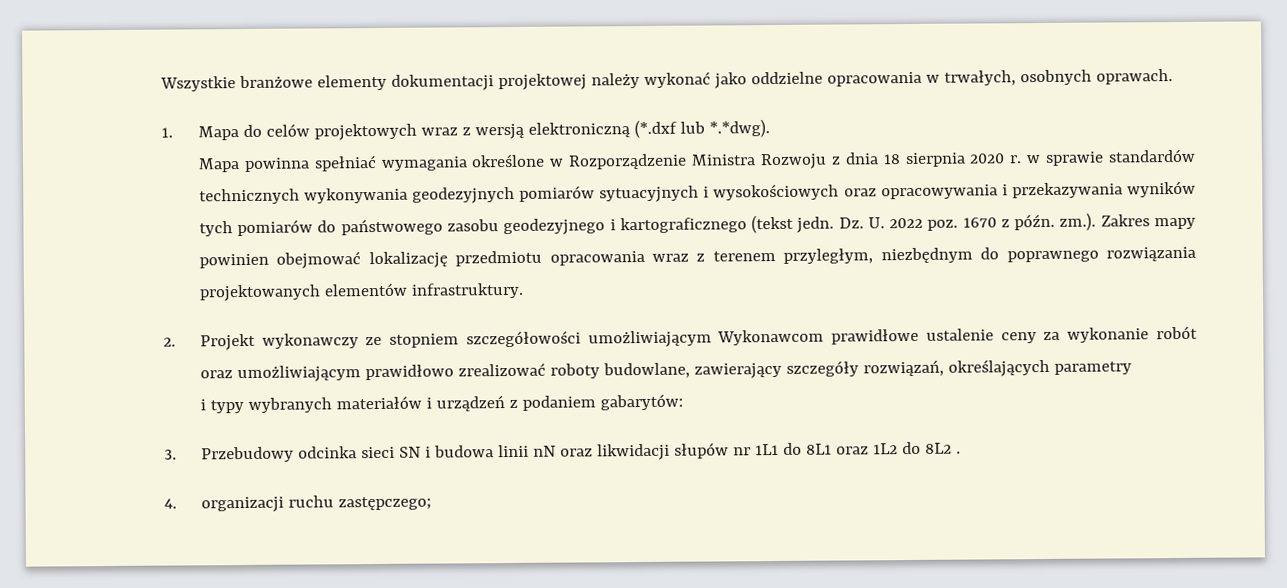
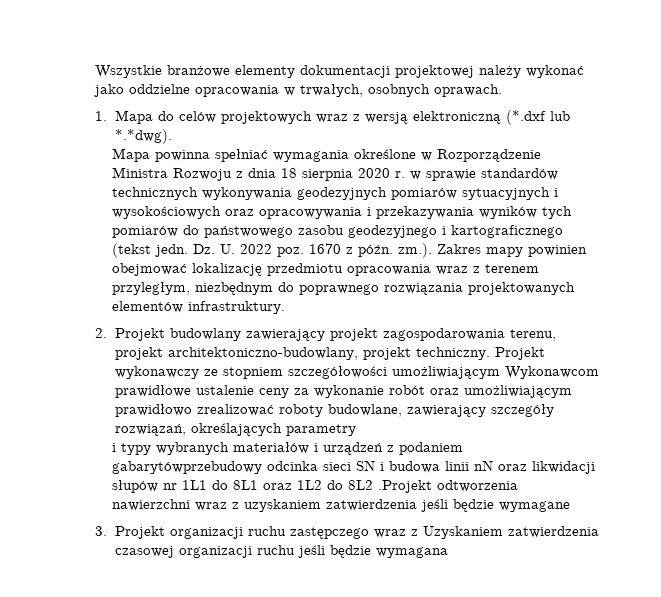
(256, 342) none -> [169,328,556,341] [114,347,545,360] budowlany zawierający projekt zagospodarowania terenu, projekt architektoniczno-budowlany, projekt techniczny. Projekt
[599,393,683,411] [164,446,294,463] gabarytów: // 3. Przebudowy -> [111,461,262,474] gabarytówprzebudowy
[955,451,961,454] [164,495,432,513] . // 4. organizacji ruchu zastępczego; -> [377,480,518,493] [111,499,570,512] [95,526,599,539] [114,545,448,558] .Projekt odtworzenia nawierzchni wraz z uzyskaniem zatwierdzenia jeśli będzie wymagane // 3. Projekt organizacji ruchu zastępczego wraz z Uzyskaniem zatwierdzenia czasowej organizacji ruchu jeśli będzie wymagana

